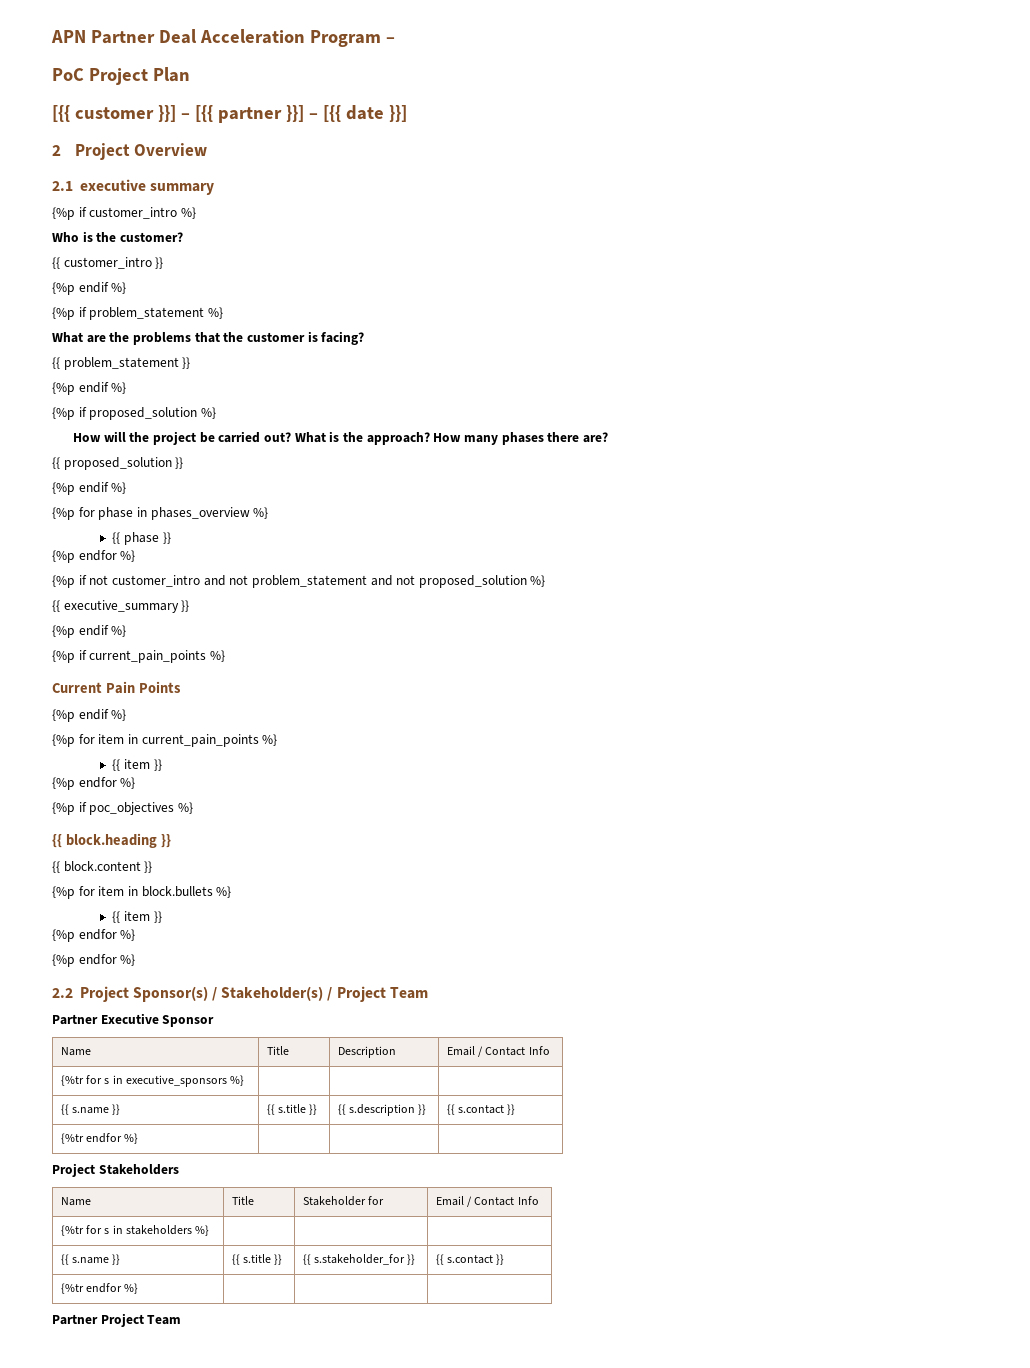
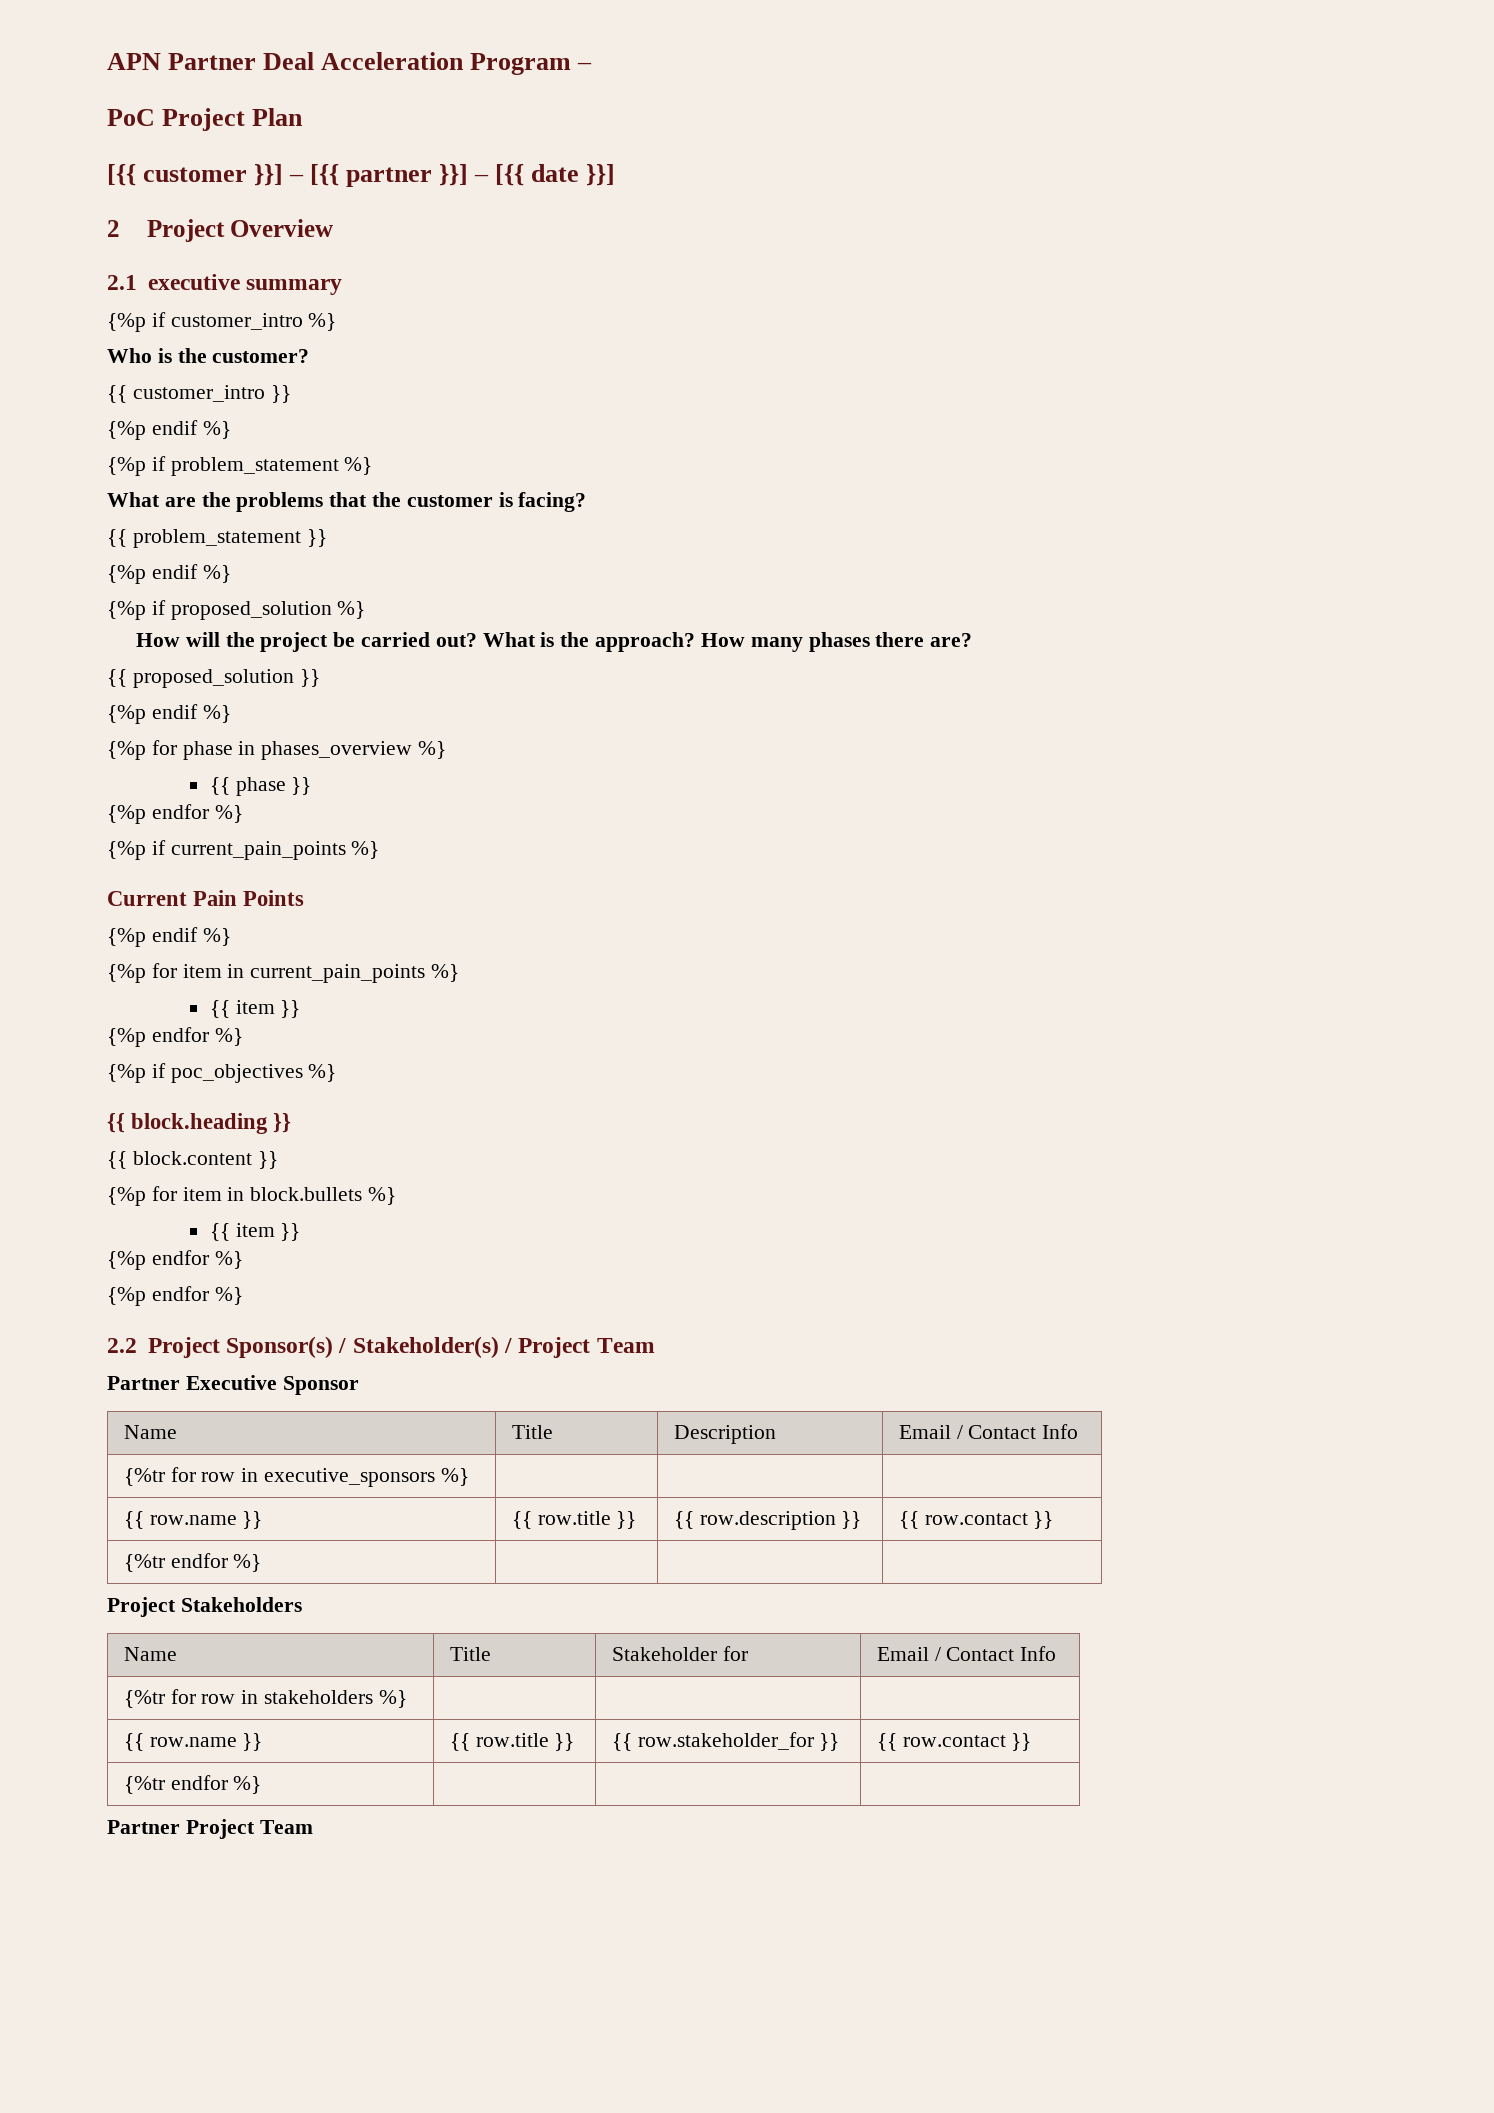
[52,575,546,588] [52,600,190,613] [52,625,127,638] // {%p if not customer_intro and not problem_statement and not proposed_solution %} // {{ executive_summary }} // {%p endif %} -> (243, 814) none
[104,1078,110,1084] s -> [201,1472,236,1482] row
[72,1104,121,1115] [266,1104,318,1115] [337,1104,427,1116] [446,1104,505,1115] s.name }} | {{ s.title }} | {{ s.description }} | {{ s.contact -> [149,1511,263,1529] [511,1511,637,1529] [673,1511,862,1530] [898,1511,1028,1529] row.name }} | {{ row.title }} | {{ row.description }} | {{ row.contact
[104,1228,110,1234] s -> [201,1694,236,1704] row
[72,1254,121,1265] [231,1254,283,1265] [302,1254,416,1265] [435,1254,494,1265] s.name }} | {{ s.title }} | {{ s.stakeholder_for }} | {{ s.contact -> [149,1733,263,1751] [449,1733,575,1751] [611,1732,840,1751] [876,1733,1006,1751] row.name }} | {{ row.title }} | {{ row.stakeholder_for }} | {{ row.contact

